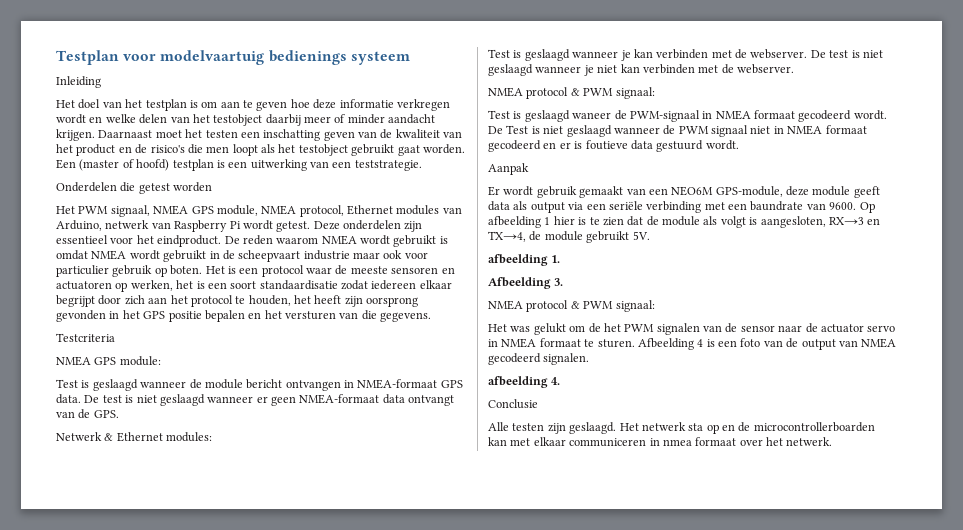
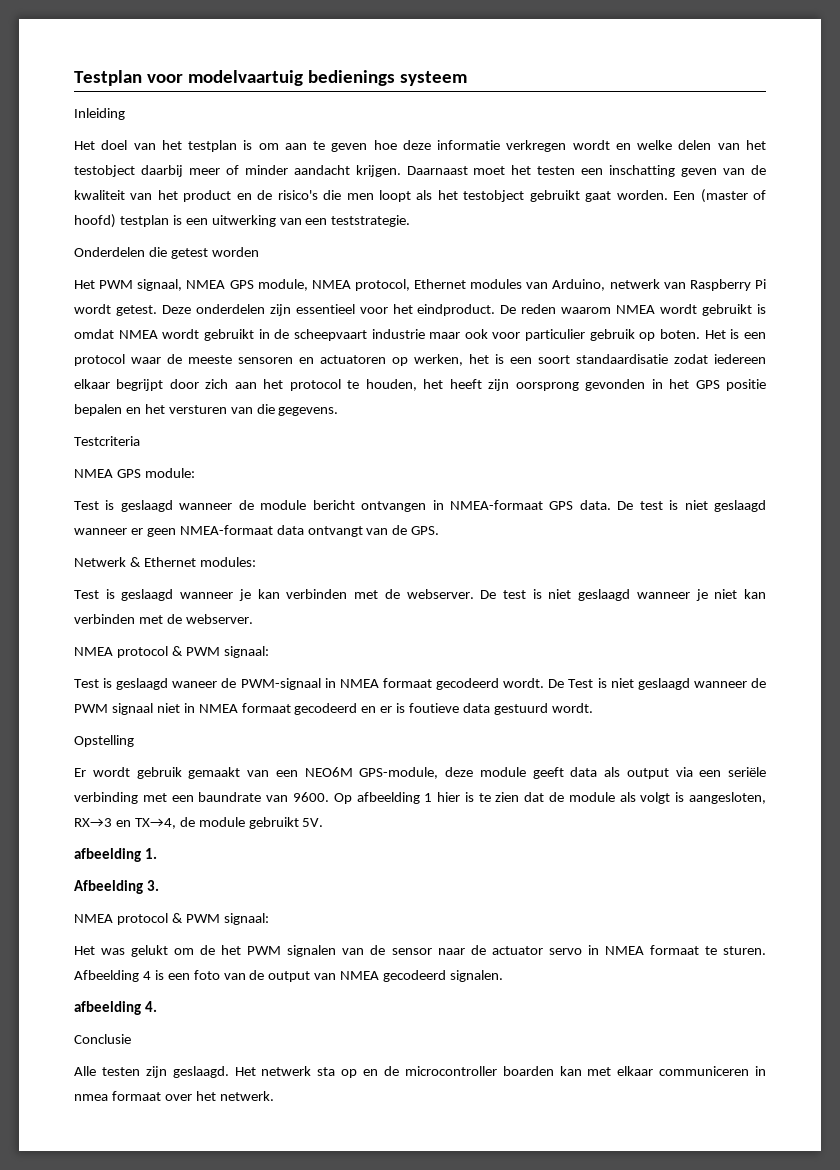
[488,163,529,175] Aanpak -> [74,735,134,747] Opstelling
[753,422,875,432] microcontrollerboarden -> [404,1066,554,1076] microcontroller boarden

